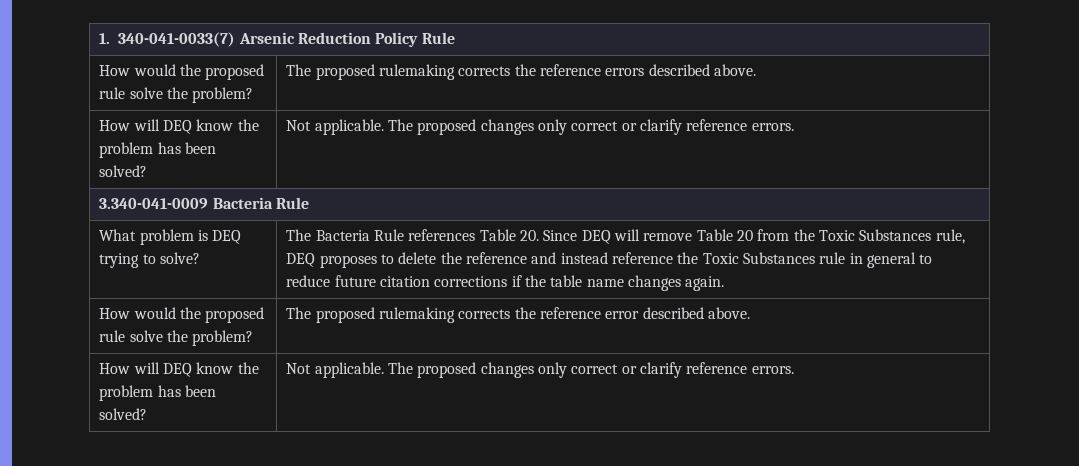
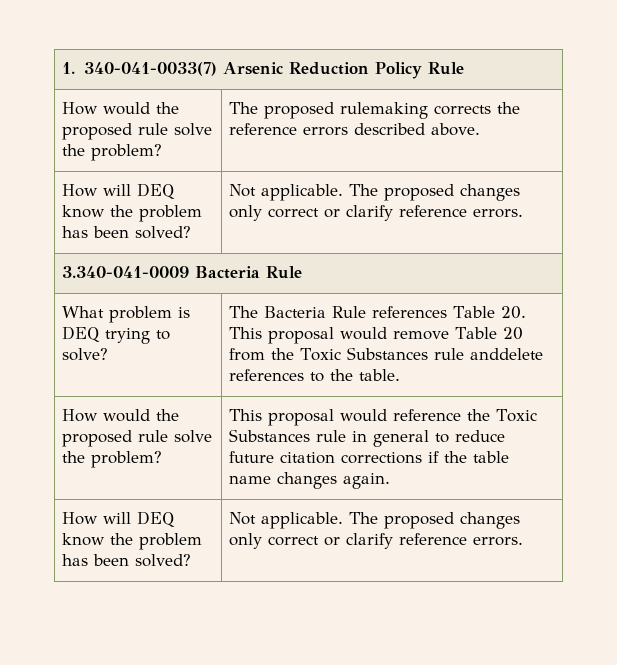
[543,229,640,244] Since DEQ will -> [229,327,388,344] This proposal would
[935,229,965,244] [286,252,608,268] rule, DEQ proposes to delete the reference and instead -> [434,348,544,360] [229,369,401,382] [62,409,180,422] [62,430,213,447] [62,451,163,468] [229,409,388,426] rule anddelete references to the table. // How would the proposed rule solve the problem? | This proposal would
[99,307,265,323] [99,330,254,346] [286,307,750,323] // How would the proposed rule solve the problem? | The proposed rulemaking corrects the reference error described above. -> (391, 481) none

